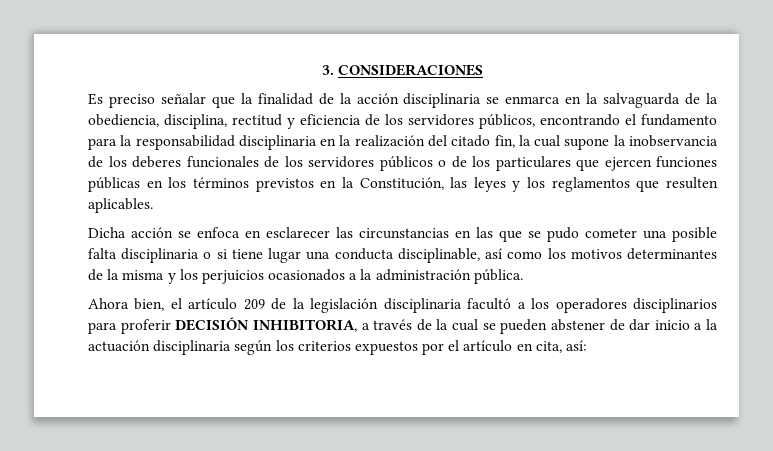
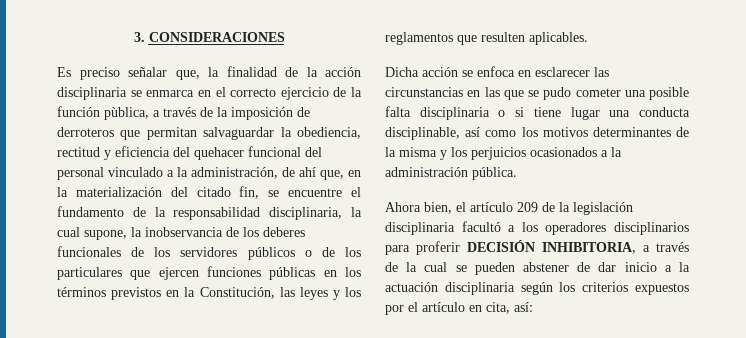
[211,96,235,108] que -> [175,70,200,80] que,
[586,93,718,108] [88,114,717,129] [88,135,425,150] la salvaguarda de la obediencia, disciplina, rectitud y eficiencia de los servidores públicos, encontrando el fundamento para la responsabilidad disciplinaria en la realización -> [215,87,362,100] [57,106,310,120] [57,127,361,140] [57,146,322,160] [57,167,361,180] [57,187,162,197] el correcto ejercicio de la función pùblica, a través de la imposición de derroteros que permitan salvaguardar la obediencia, rectitud y eficiencia del quehacer funcional del personal vinculado a la administración, de ahí que, en la materialización
[518,135,610,150] la cual supone -> [268,187,361,197] [57,206,362,220] [57,227,127,240] se encuentre el fundamento de la responsabilidad disciplinaria, la cual supone,

